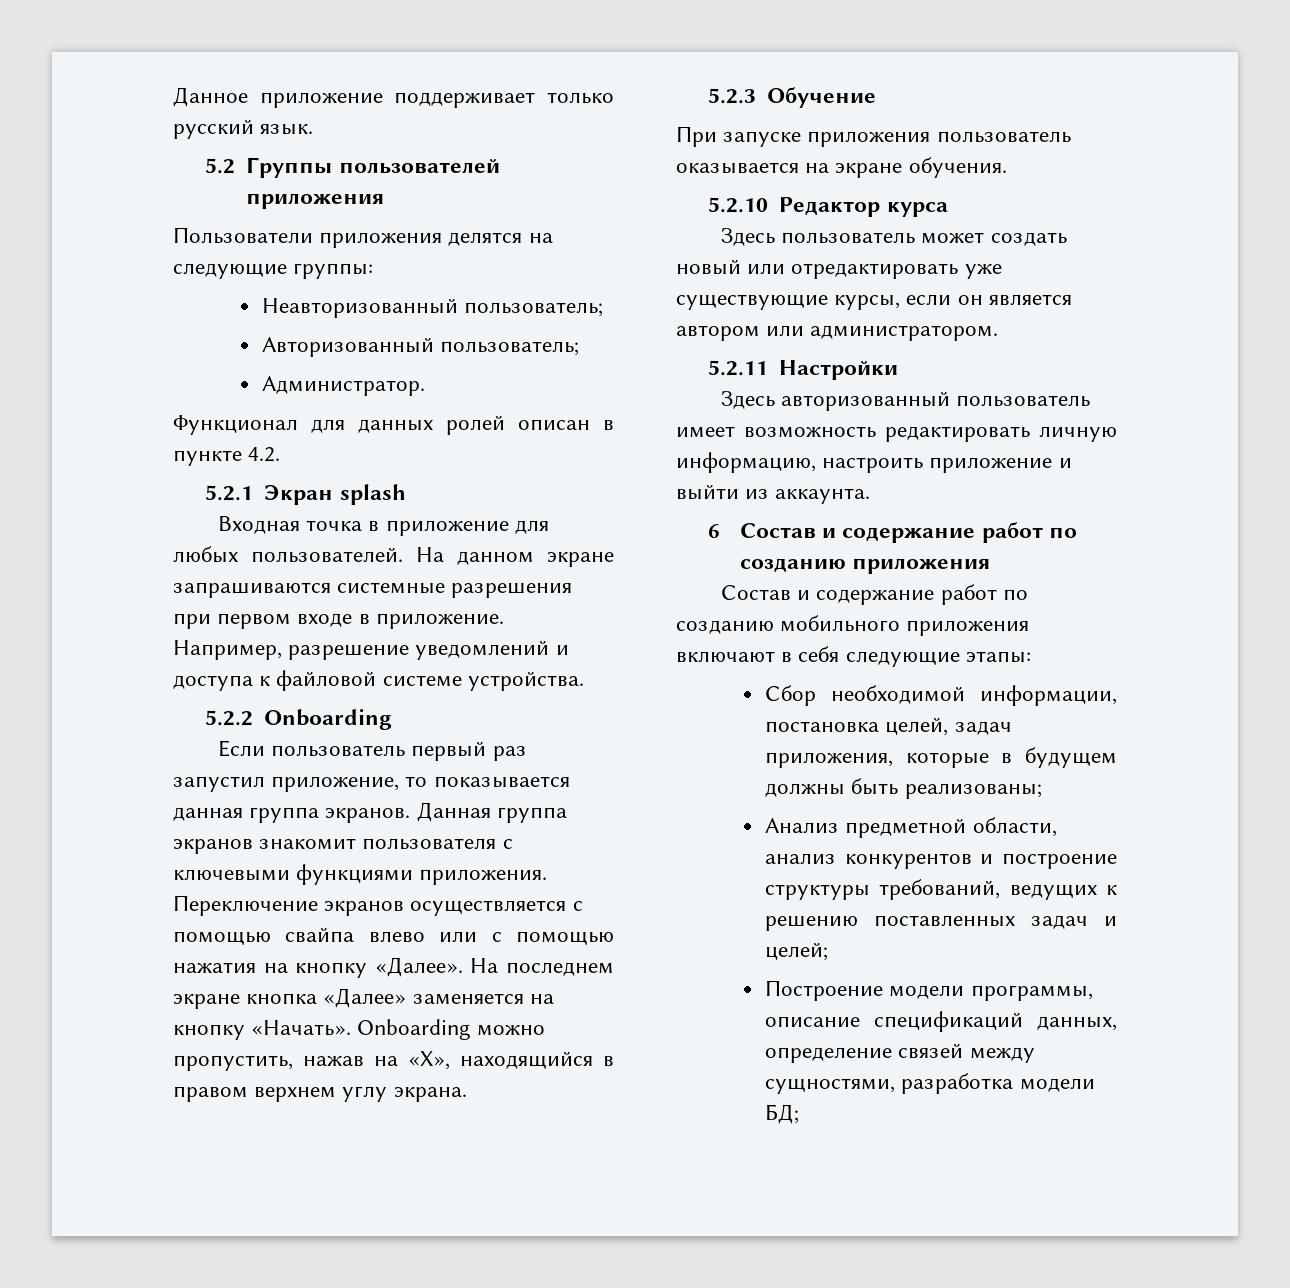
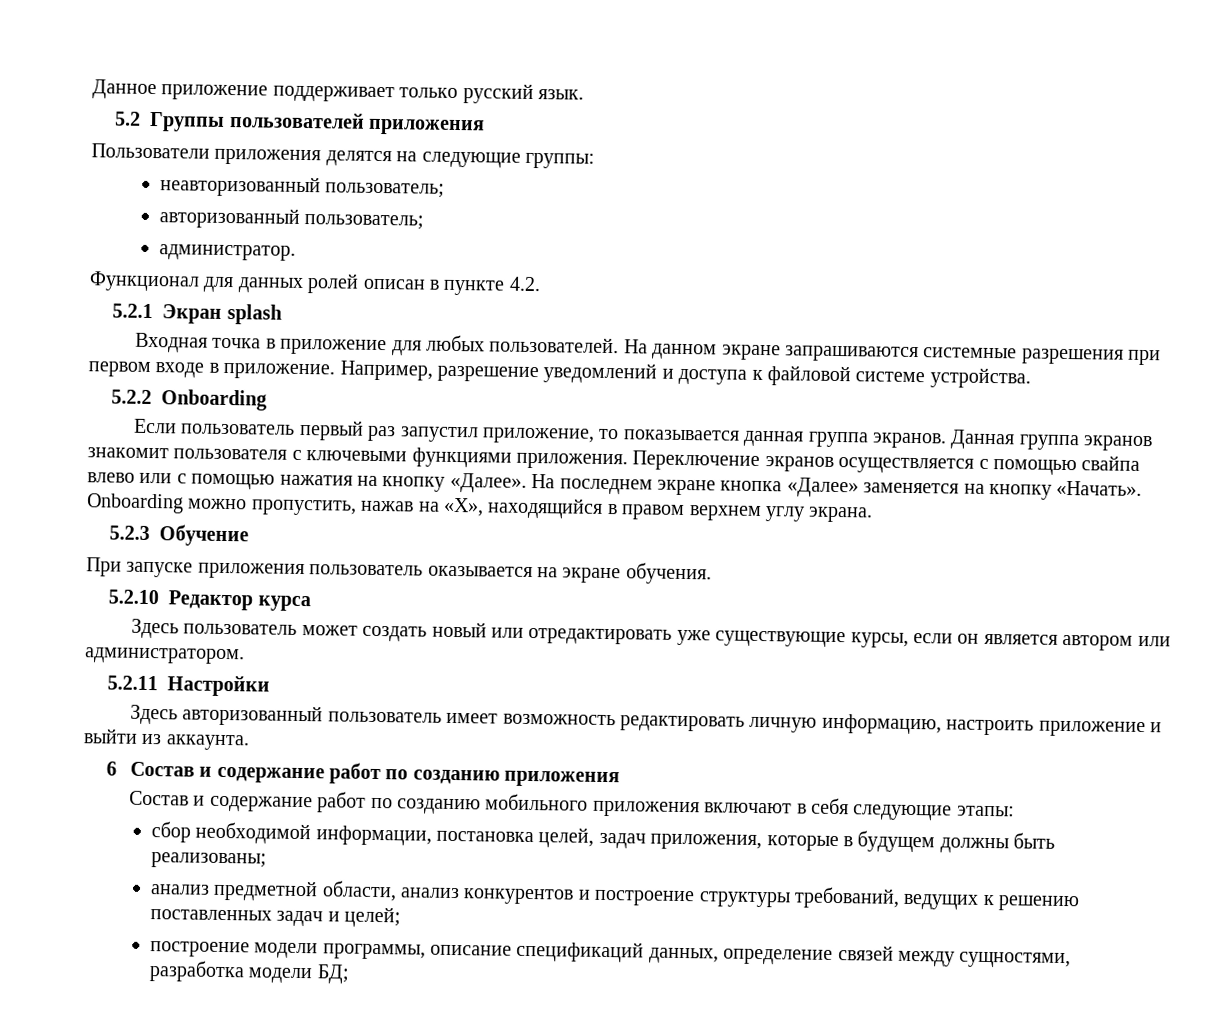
[262,298,604,318] [262,337,580,357] [262,376,426,396] Неавторизованный пользователь; // Авторизованный пользователь; // Администратор. -> [159,175,446,198] [158,207,425,230] [158,244,296,261] неавторизованный пользователь; // авторизованный пользователь; // администратор.
[765,685,817,706] Сбор -> [150,821,191,843] сбор
[765,818,840,833] Анализ -> [149,884,210,895] анализ
[765,980,884,1001] Построение -> [149,941,250,958] построение

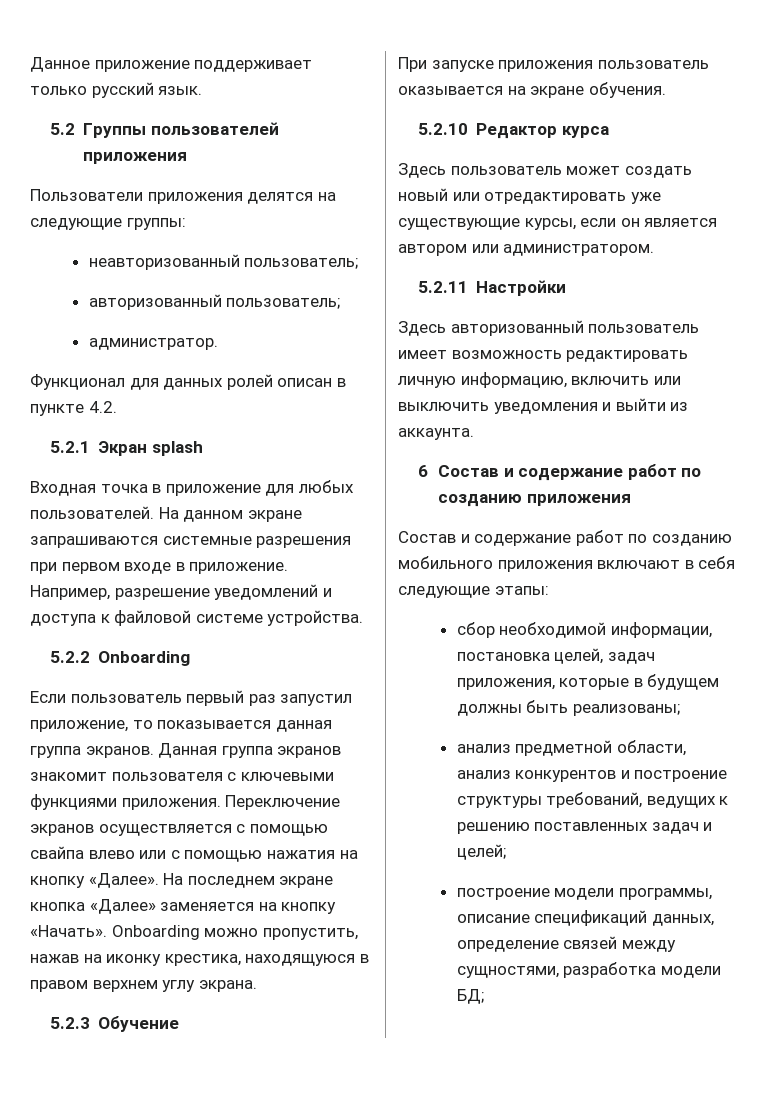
[442,497,604,519] «Х», находящийся -> [106,954,356,966] иконку крестика, находящуюся
[946,719,1146,738] настроить приложение -> [571,376,681,385] [398,402,598,414] включить или выключить уведомления

